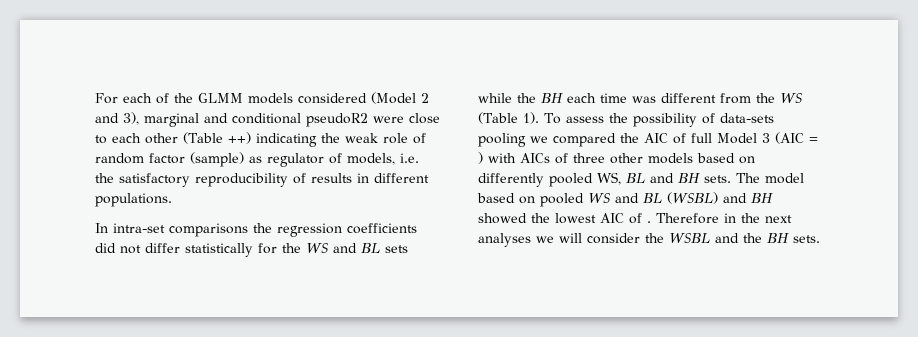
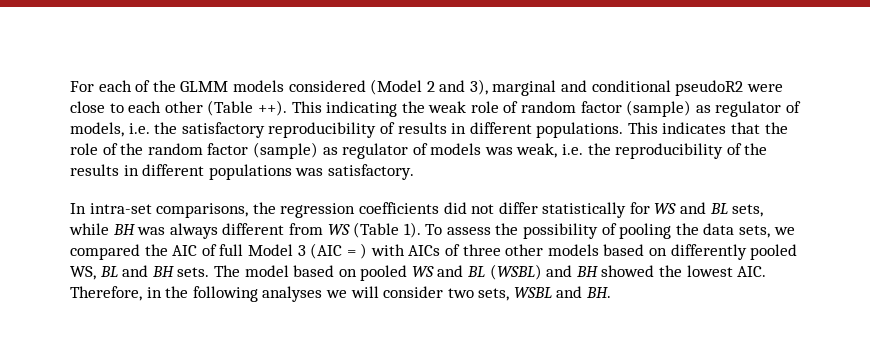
[227,132,251,144] ++) -> [257,100,322,116] ++). This
(172, 200) none -> [627,122,788,134] [70,142,768,159] [70,164,414,180] This indicates that the role of the random factor (sample) as regulator of models was weak, i.e. the reproducibility of the results in different populations was satisfactory.
[169,223,248,237] comparisons -> [156,203,249,218] comparisons,
[282,243,408,253] [478,93,656,103] the WS and BL sets while the BH each time was -> [654,202,764,217] [69,223,218,239] WS and BL sets, while BH was always
[756,93,775,103] the -> (323, 229) none
[719,113,774,123] [478,133,526,147] data-sets pooling -> [619,223,771,239] pooling the data sets,
[600,213,719,224] AIC of . Therefore -> [737,266,767,277] [70,286,142,301] AIC. Therefore,
[765,215,792,223] next -> [192,286,258,302] following
[645,233,820,243] the WSBL and the BH sets. -> [447,286,612,301] two sets, WSBL and BH.

